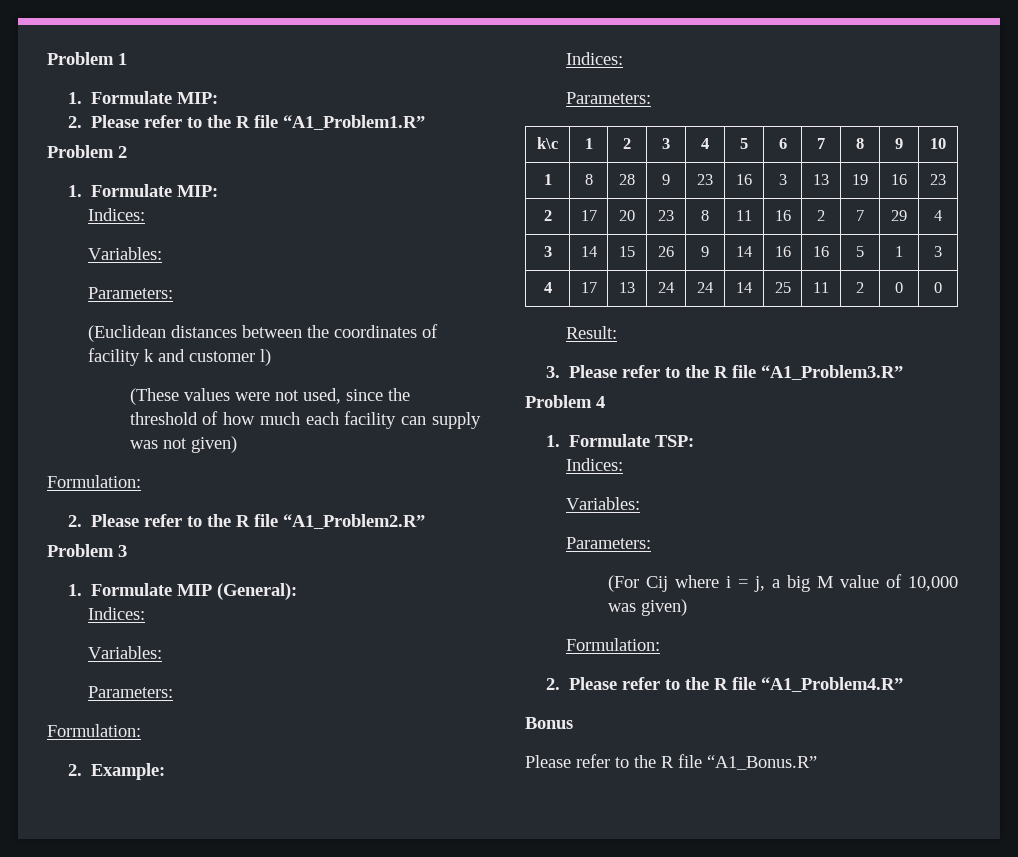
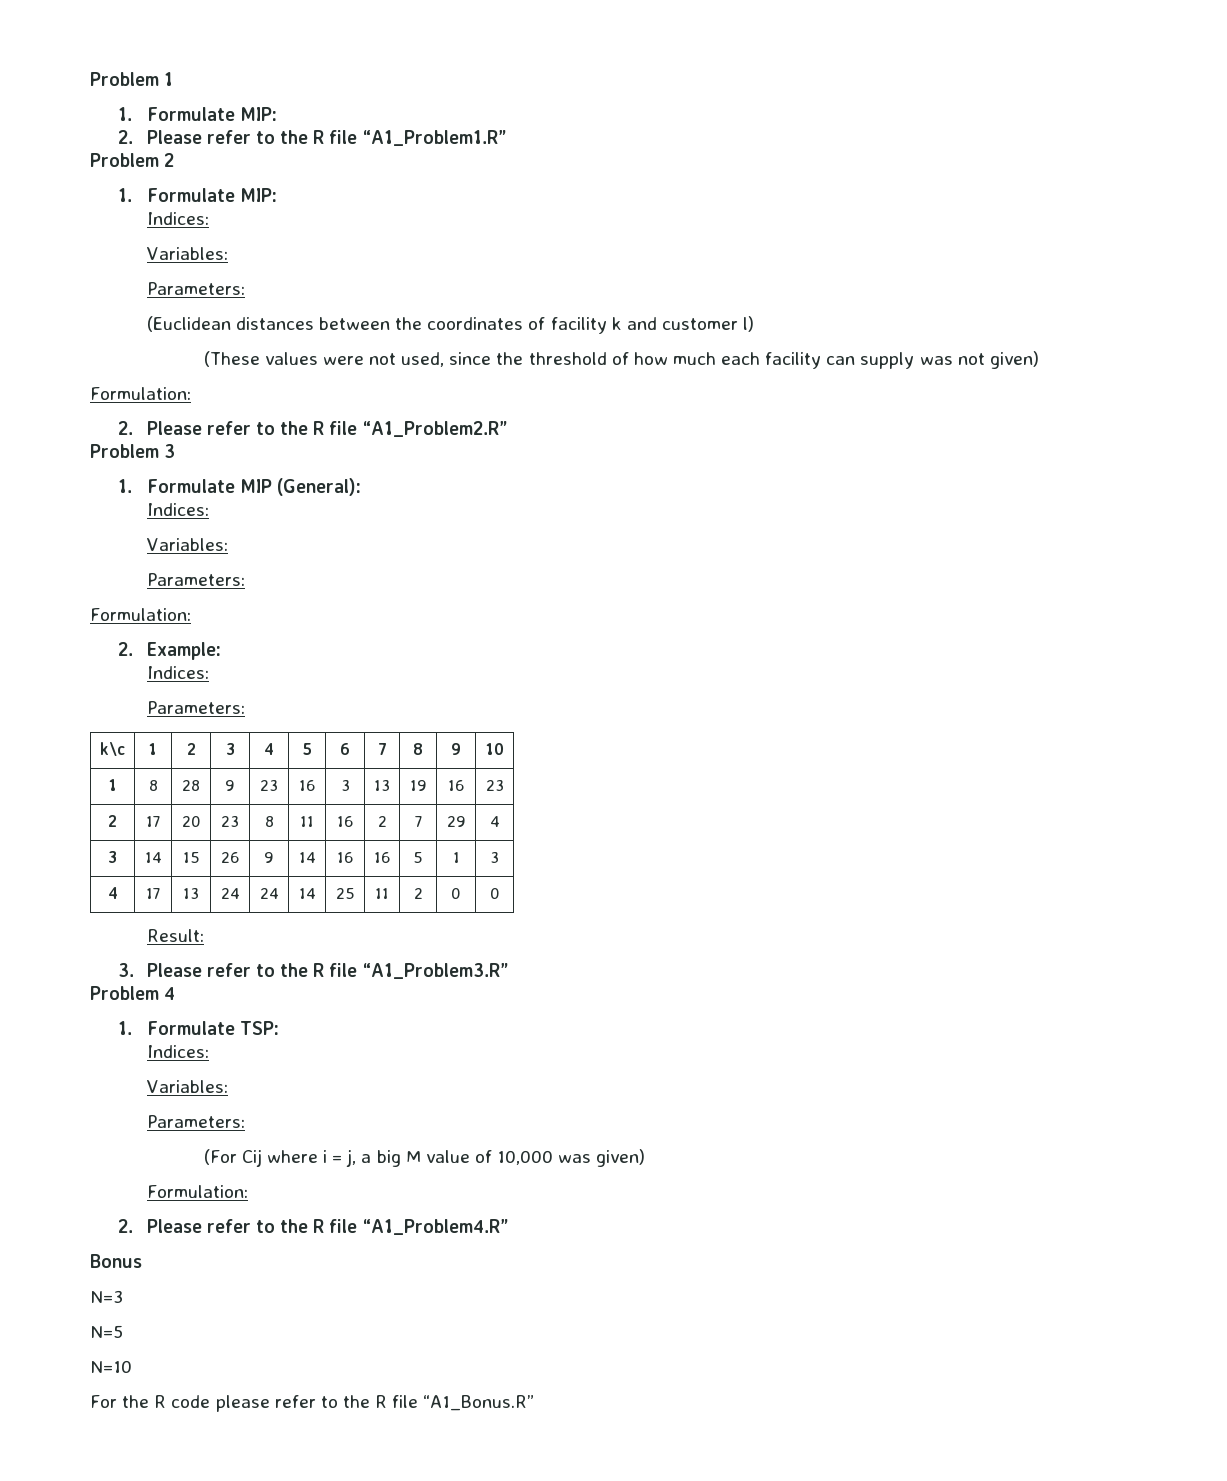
[525,755,571,768] Please -> [90,1290,123,1303] [90,1325,123,1338] [90,1360,132,1373] [90,1395,270,1412] N=3 // N=5 // N=10 // For the R code please

